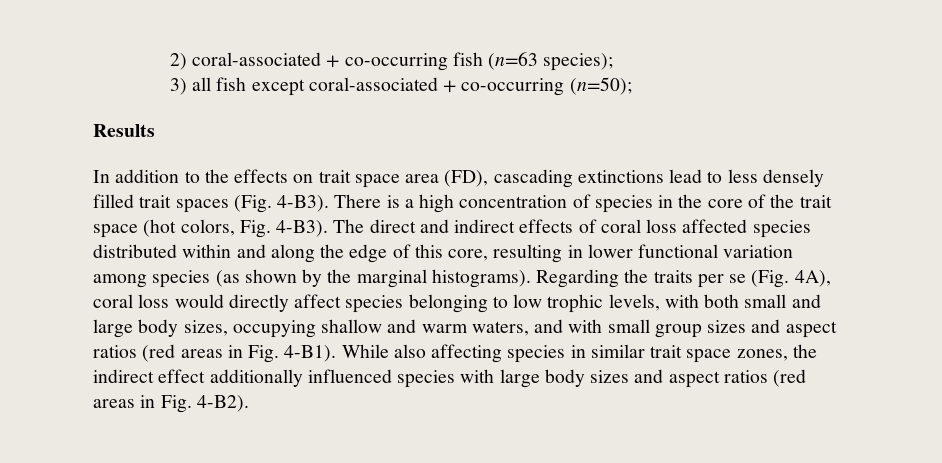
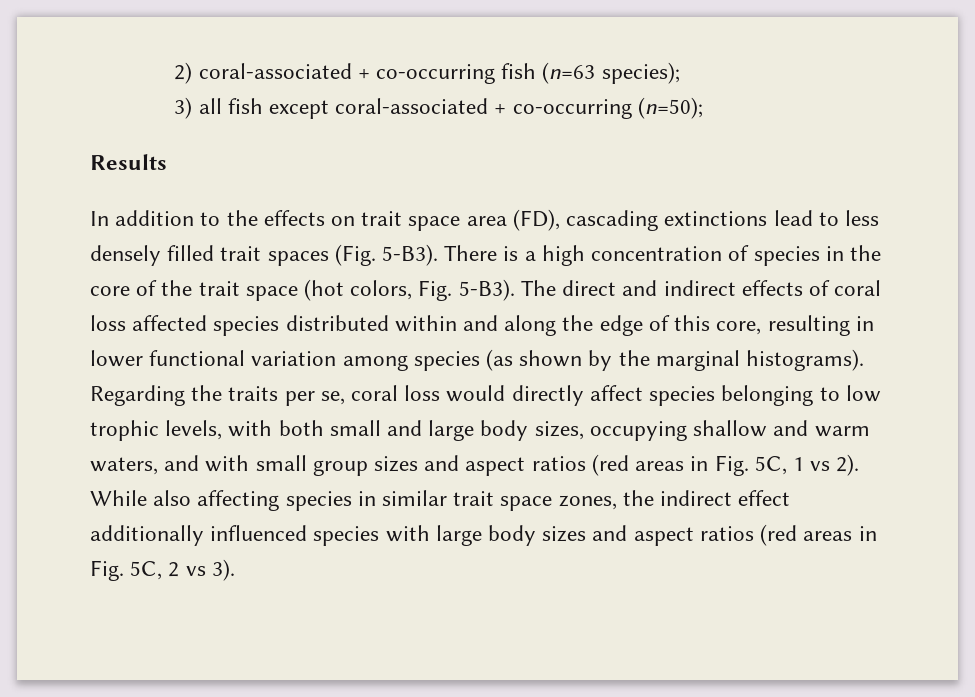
[277,195,330,212] 4-B3). -> [382,244,439,266] 5-B3).
[276,220,329,237] 4-B3). -> [458,279,515,301] 5-B3).
[729,270,831,288] se (Fig. 4A), -> [320,391,345,405] se,
[284,345,337,362] 4-B1). -> [754,454,860,476] 5C, 1 vs 2).
[196,395,249,412] 4-B2). -> [130,559,235,581] 5C, 2 vs 3).

